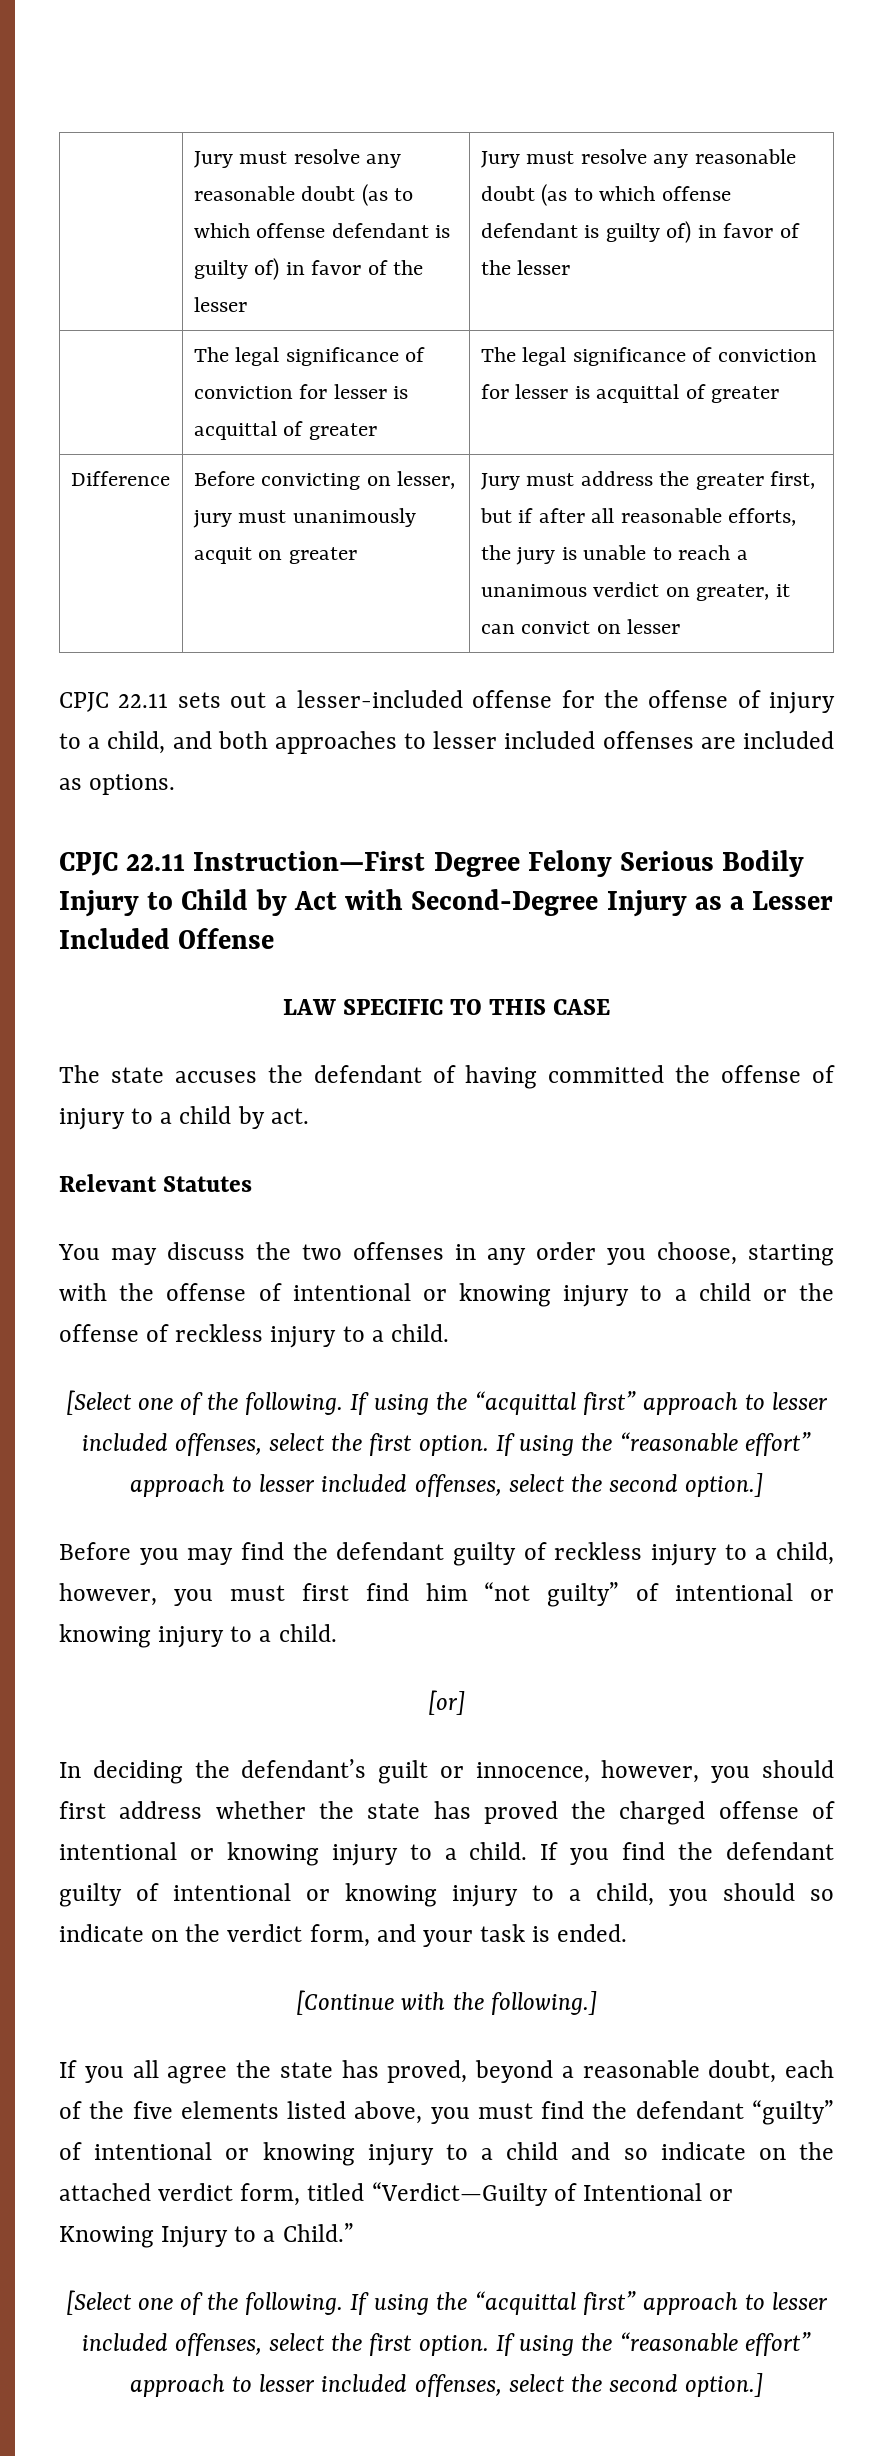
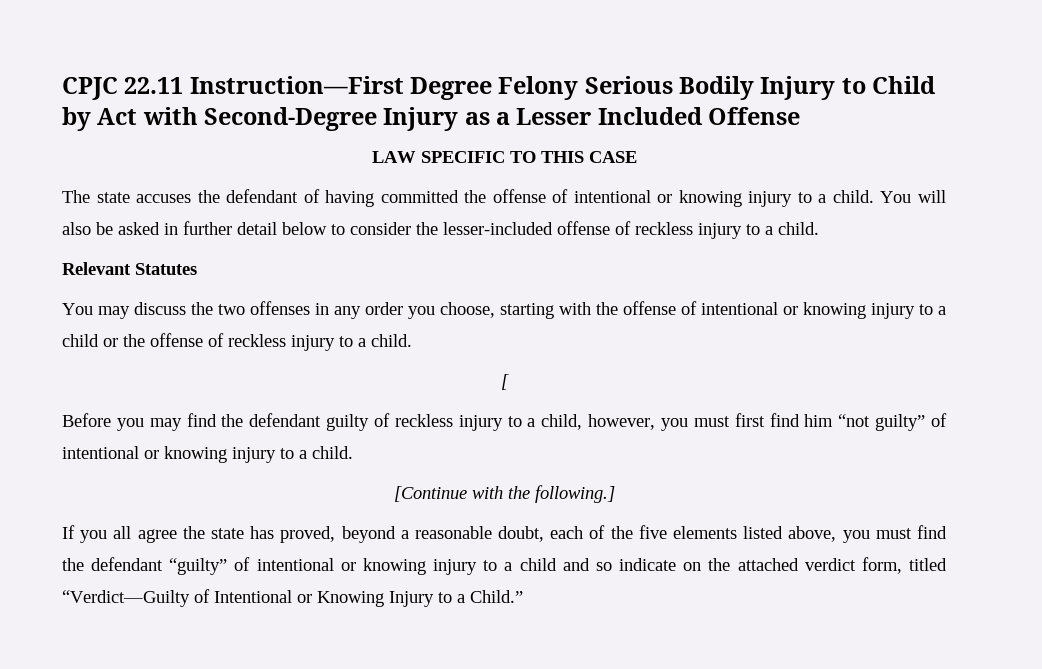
[193,149,402,168] [193,184,414,206] [193,223,451,238] [193,258,424,280] [193,297,247,312] [480,149,796,168] [480,184,731,206] [480,221,800,243] [480,260,571,275] [193,347,426,366] [193,384,409,399] [193,421,377,440] [480,347,817,366] [480,384,780,403] [70,471,170,486] [193,471,456,490] [192,508,416,528] [193,547,357,564] [480,471,816,490] [479,508,797,526] [480,545,748,565] [480,582,790,601] [480,619,681,634] [59,690,835,714] [59,731,834,754] [59,774,176,795] | Jury must resolve any reasonable doubt (as to which offense defendant is guilty of) in favor of the lesser | Jury must resolve any reasonable doubt (as to which offense defendant is guilty of) in favor of the lesser // | The legal significance of conviction for lesser is acquittal of greater | The legal significance of conviction for lesser is acquittal of greater // Difference | Before convicting on lesser, jury must unanimously acquit on greater | Jury must address the greater first, but if after all reasonable efforts, the jury is unable to reach a unanimous verdict on greater, it can convict on lesser // CPJC 22.11 sets out a lesser-included offense for the offense of injury to a child, and both approaches to lesser included offenses are included as options. // -> (62, 88) none
[59,1106,309,1130] injury to a child by act. -> [573,190,946,207] [62,221,819,239] intentional or knowing injury to a child. You will also be asked in further detail below to consider the lesser-included offense of reckless injury to a child.
[65,1390,829,1415] [81,1432,812,1456] [129,1473,764,1497] [Select one of the following. If using the “acquittal first” approach to lesser included offenses, select the first option. If using the “reasonable effort” approach to lesser included offenses, select the second option.] -> [500,374,509,390] [
[428,1690,465,1715] [59,1759,835,1784] [59,1801,835,1825] [59,1842,834,1866] [59,1883,834,1907] [59,1924,628,1947] // [or] // In deciding the defendant’s guilt or innocence, however, you should first address whether the state has proved the charged offense of intentional or knowing injury to a child. If you find the defendant guilty of intentional or knowing injury to a child, you should so indicate on the verdict form, and your task is ended. -> (353, 452) none
[65,2290,829,2315] [81,2332,812,2356] [129,2373,764,2397] // [Select one of the following. If using the “acquittal first” approach to lesser included offenses, select the first option. If using the “reasonable effort” approach to lesser included offenses, select the second option.] -> (523, 596) none

